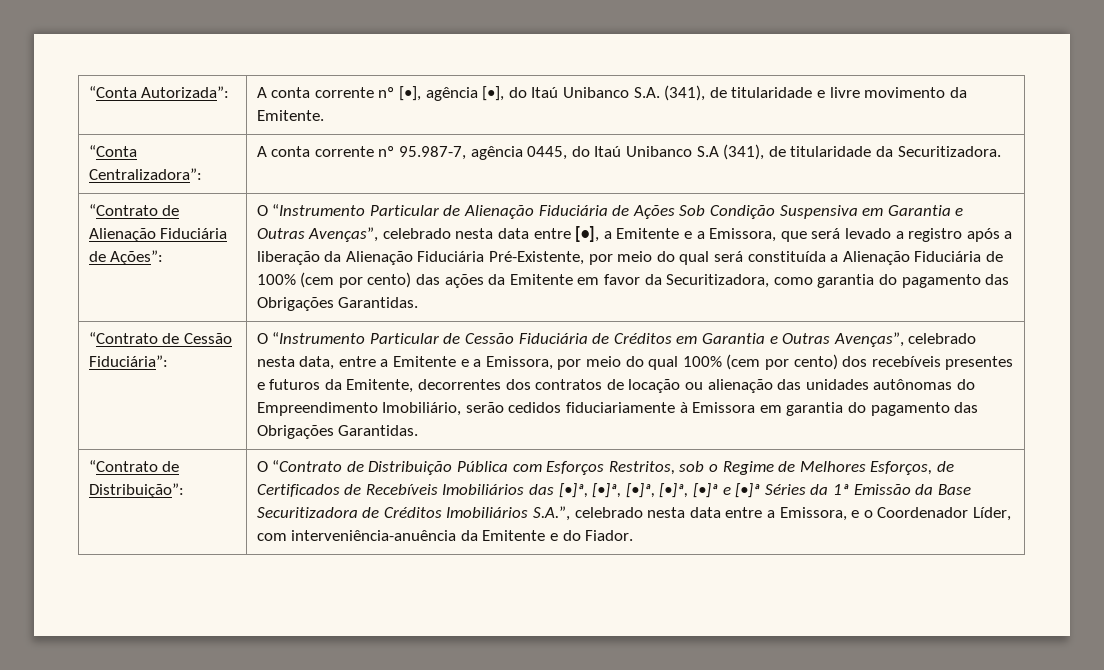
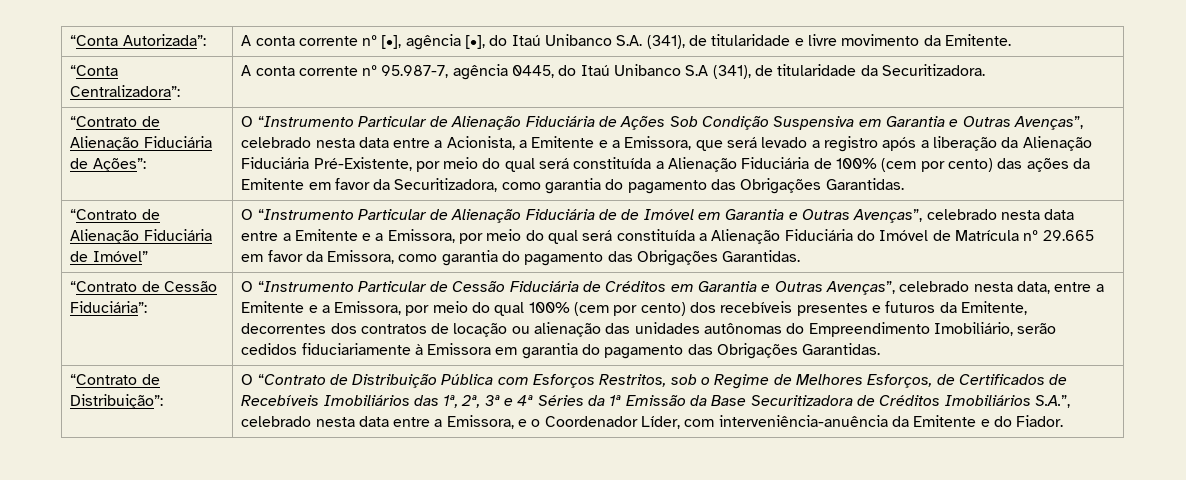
[575,226,600,242] [•], -> [434,136,515,150] a Acionista,
(419, 302) none -> [70,209,160,220] [70,229,212,244] [70,251,148,262] [241,209,1075,223] [241,229,1094,244] [241,250,801,266] // “Contrato de Alienação Fiduciária de Imóvel” | O “Instrumento Particular de Alienação Fiduciária de de Imóvel em Garantia e Outras Avenças”, celebrado nesta data entre a Emitente e a Emissora, por meio do qual será constituída a Alienação Fiduciária do Imóvel de Matrícula nº 29.665 em favor da Emissora, como garantia do pagamento das Obrigações Garantidas.
[558,483,761,498] [•]ª, [•]ª, [•]ª, [•]ª, [•]ª e [•]ª -> [443,395,534,408] 1ª, 2ª, 3ª e 4ª

